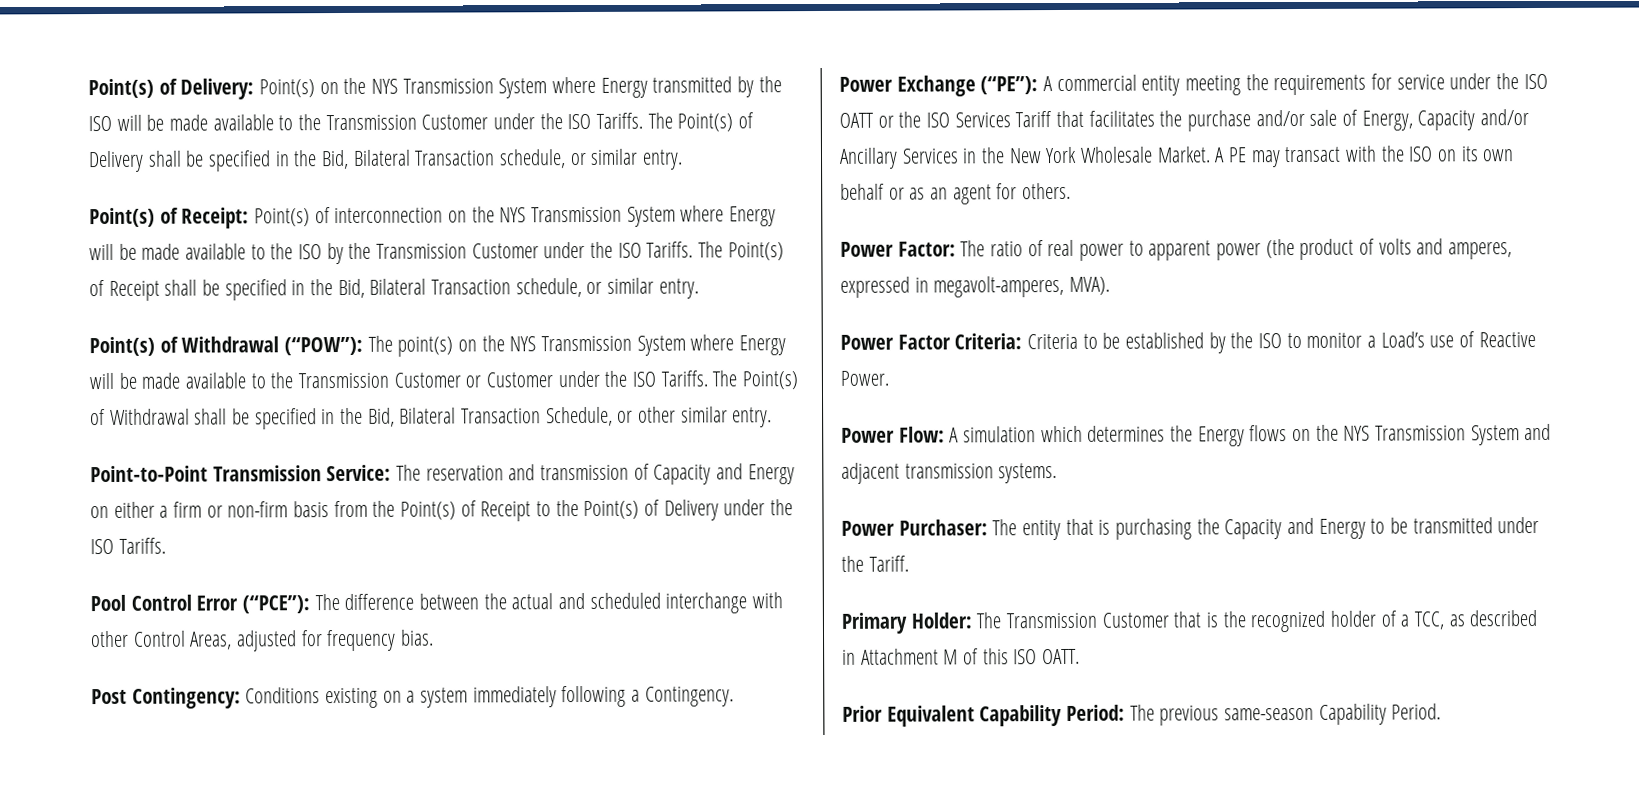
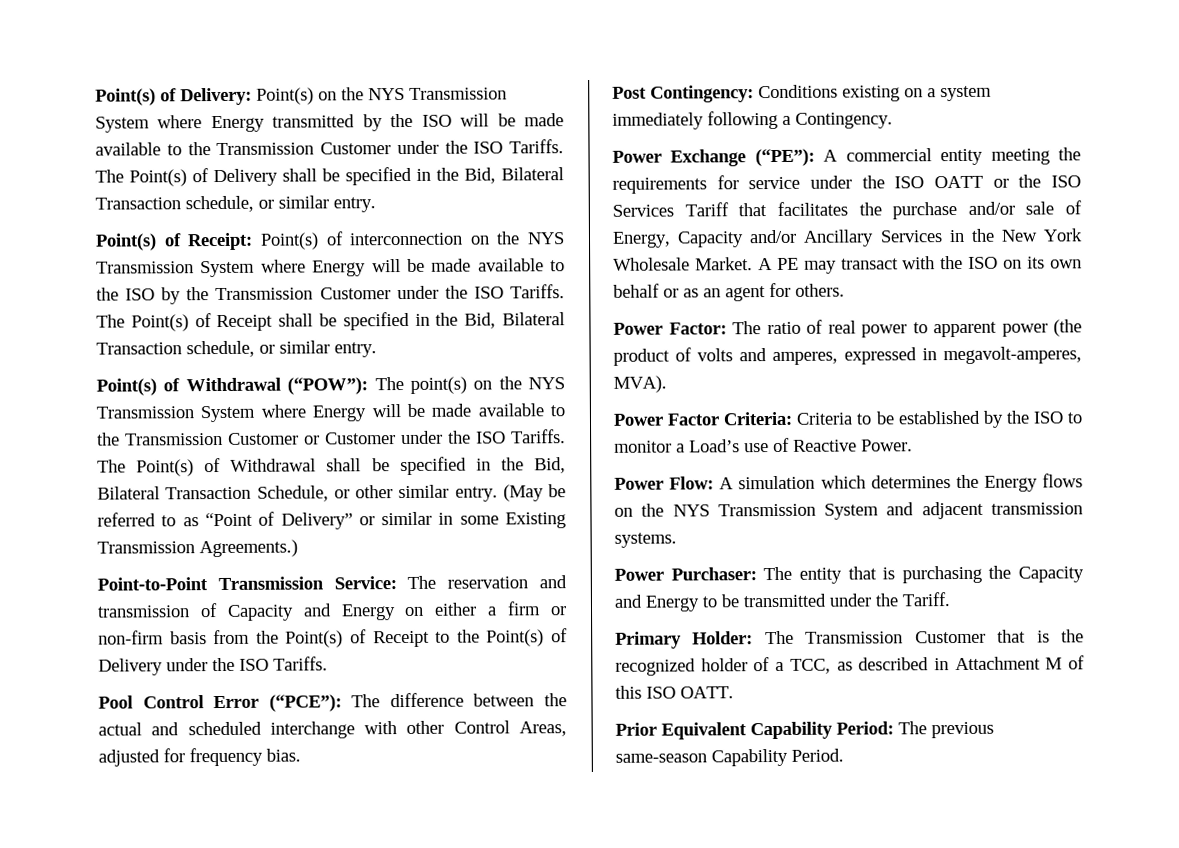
(773, 417) none -> [502,484,566,502] [97,511,566,530] [97,539,298,558] (May be referred to as “Point of Delivery” or similar in some Existing Transmission Agreements.)

